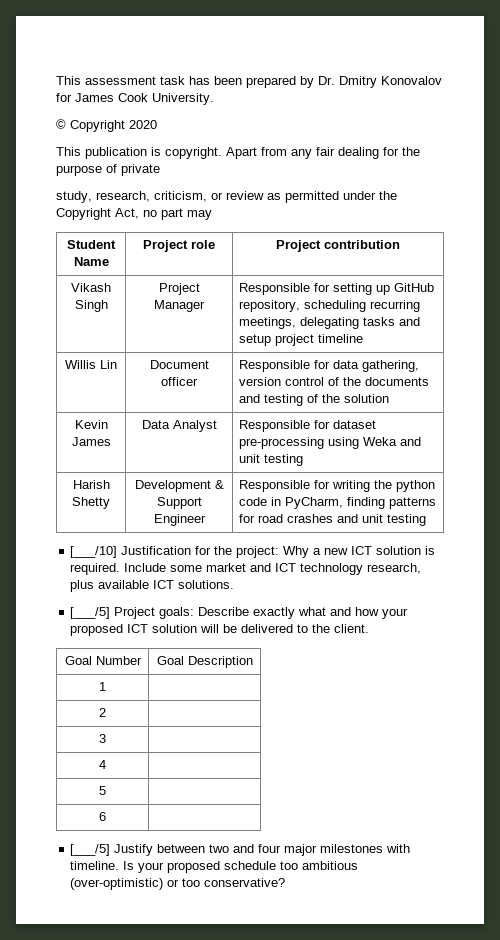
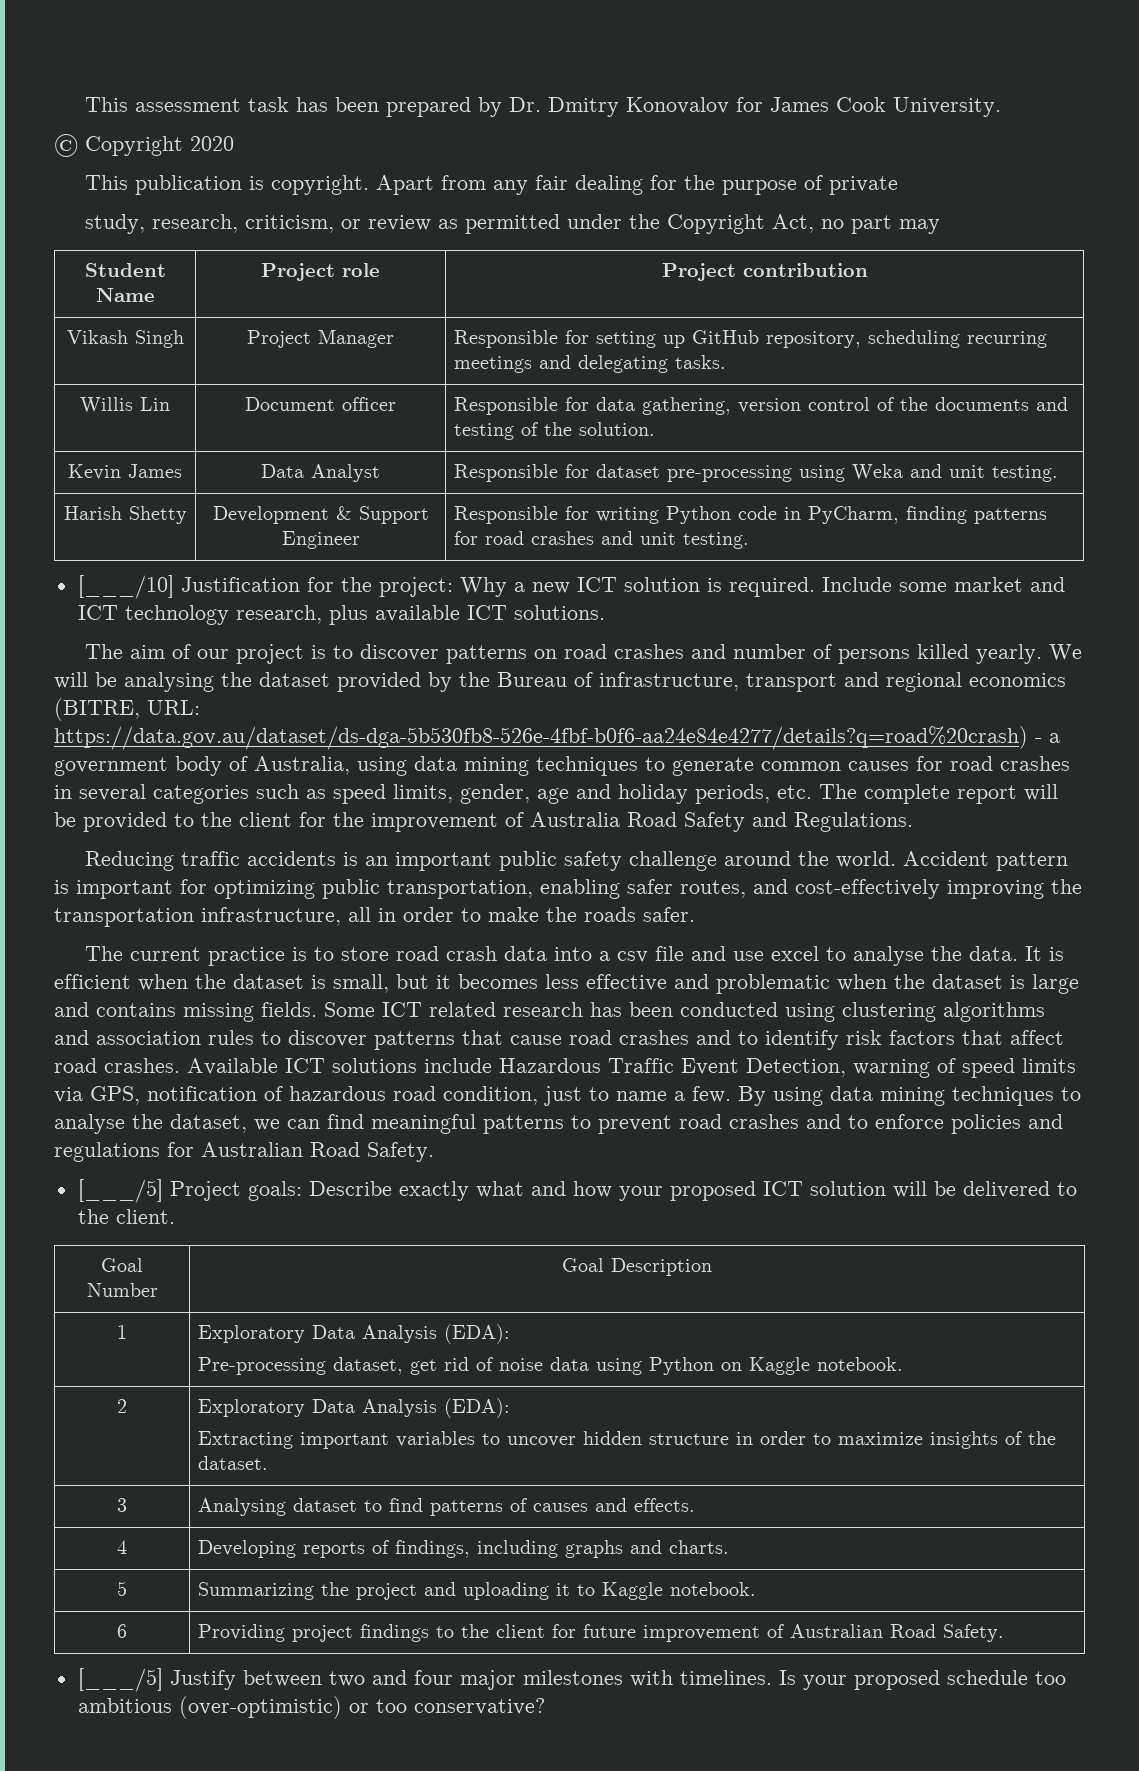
[239,317,421,329] [239,334,364,346] meetings, delegating tasks and setup project timeline -> [453,355,726,373] meetings and delegating tasks.
[344,394,390,403] solution -> [578,422,655,436] solution.
[264,454,304,466] testing -> [991,465,1058,482] testing.
[374,480,436,492] the python -> [665,506,731,524] Python
[387,514,427,526] testing -> [682,532,749,549] testing.
(235, 584) none -> [85,644,1083,664] [54,672,1066,692] [54,698,200,721] [54,726,1060,750] [54,756,1070,776] [54,784,1058,804] [54,812,913,832] [85,851,1069,871] [54,879,1082,899] [54,907,695,927] [85,946,1065,966] [54,974,1079,994] [54,1002,1045,1022] [54,1030,1064,1050] [54,1058,1076,1078] [54,1086,1081,1106] [54,1114,1063,1134] [54,1142,434,1162] // The aim of our project is to discover patterns on road crashes and number of persons killed yearly. We will be analysing the dataset provided by the Bureau of infrastructure, transport and regional economics (BITRE, URL: https://data.gov.au/dataset/ds-dga-5b530fb8-526e-4fbf-b0f6-aa24e84e4277/details?q=road%20crash) - a government body of Australia, using data mining techniques to generate common causes for road crashes in several categories such as speed limits, gender, age and holiday periods, etc. The complete report will be provided to the client for the improvement of Australia Road Safety and Regulations. // Reducing traffic accidents is an important public safety challenge around the world. Accident pattern is important for optimizing public transportation, enabling safer routes, and cost-effectively improving the transportation infrastructure, all in order to make the roads safer. // The current practice is to store road crash data into a csv file and use excel to analyse the data. It is efficient when the dataset is small, but it becomes less effective and problematic when the dataset is large and contains missing fields. Some ICT related research has been conducted using clustering algorithms and association rules to discover patterns that cause road crashes and to identify risk factors that affect road crashes. Available ICT solutions include Hazardous Traffic Event Detection, warning of speed limits via GPS, notification of hazardous road condition, just to name a few. By using data mining techniques to analyse the dataset, we can find meaningful patterns to prevent road crashes and to enforce policies and regulations for Australian Road Safety.
[99,708,106,717] [99,734,106,743] [99,760,106,769] [99,786,106,795] [99,812,106,821] // 2 | // 3 | // 4 | // 5 | // 6 | -> [197,1324,510,1344] [197,1357,903,1375] [117,1399,127,1413] [197,1398,510,1418] [197,1431,1056,1449] [197,1456,268,1470] [117,1498,127,1512] [197,1498,695,1516] [117,1540,127,1554] [197,1540,729,1558] [117,1581,127,1596] [197,1582,756,1600] [117,1624,127,1638] [197,1624,1004,1642] Exploratory Data Analysis (EDA): // Pre-processing dataset, get rid of noise data using Python on Kaggle notebook. // 2 | Exploratory Data Analysis (EDA): // Extracting important variables to uncover hidden structure in order to maximize insights of the dataset. // 3 | Analysing dataset to find patterns of causes and effects. // 4 | Developing reports of findings, including graphs and charts. // 5 | Summarizing the project and uploading it to Kaggle notebook. // 6 | Providing project findings to the client for future improvement of Australian Road Safety.
[70,861,120,870] timeline. -> [679,1670,772,1685] timelines.

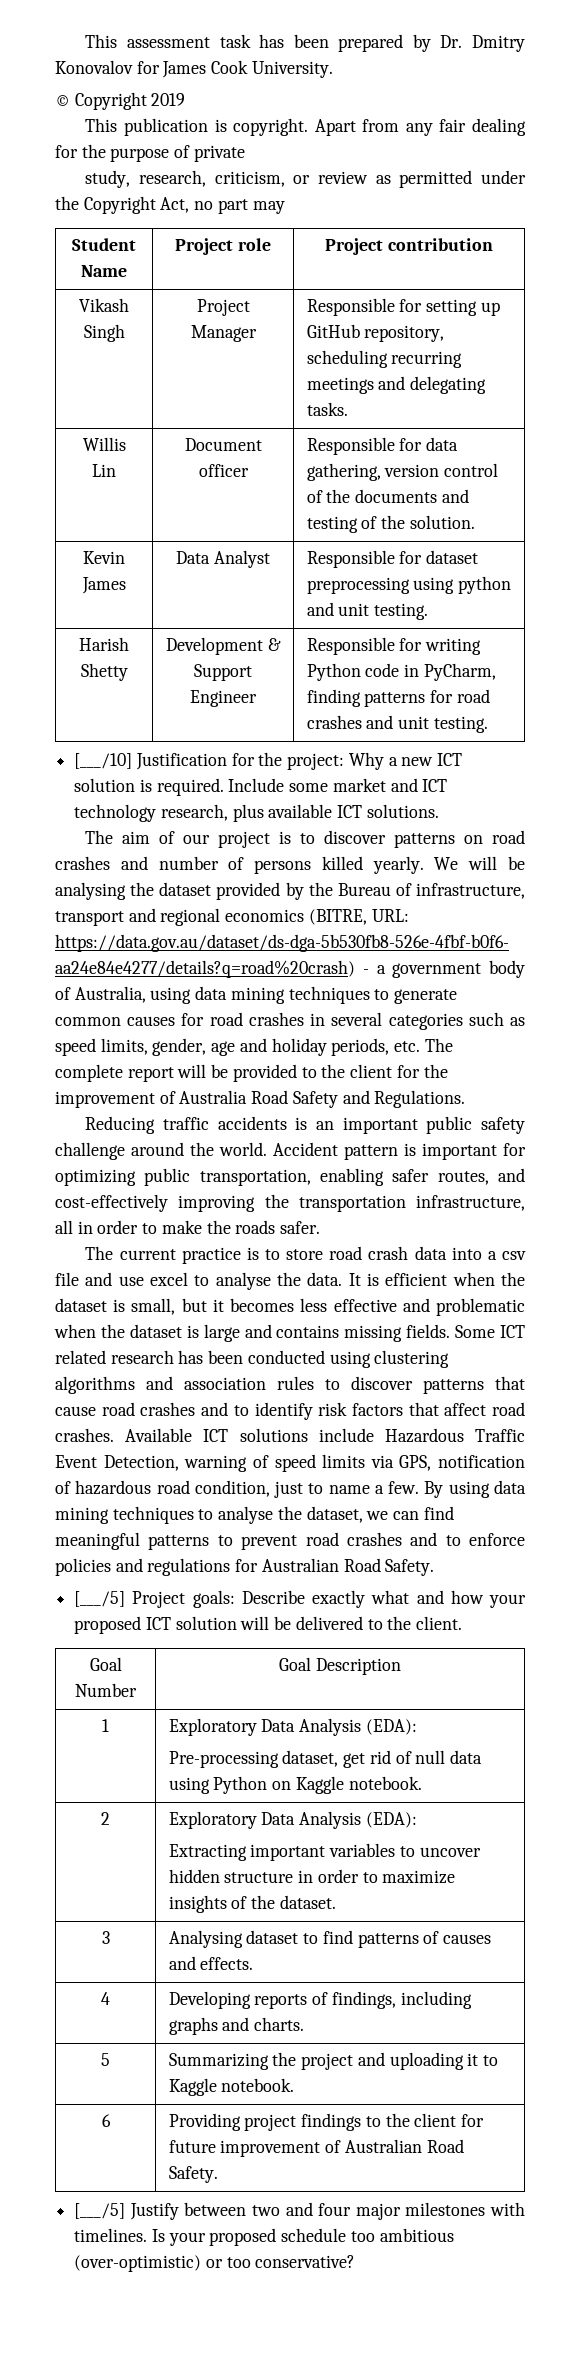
[190,136,234,151] 2020 -> [151,93,186,106] 2019
[666,464,903,482] pre-processing using Weka -> [306,576,512,594] preprocessing using python
[498,1358,543,1371] noise -> [415,1750,446,1764] null

